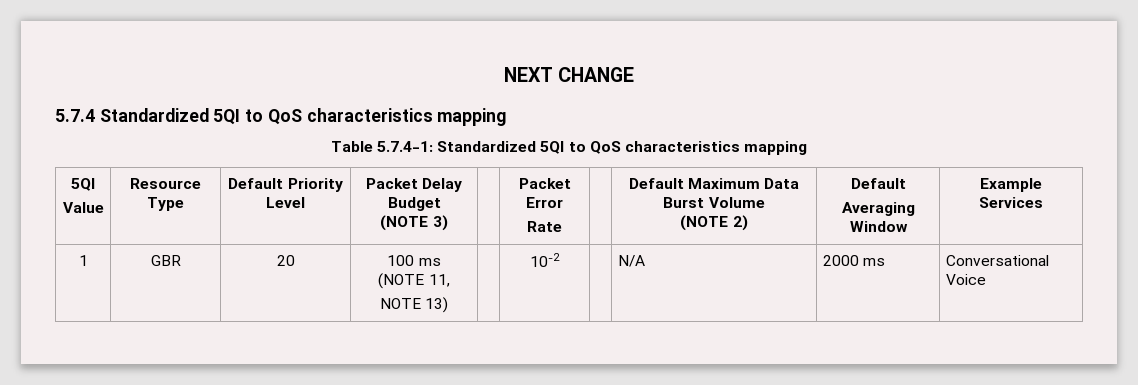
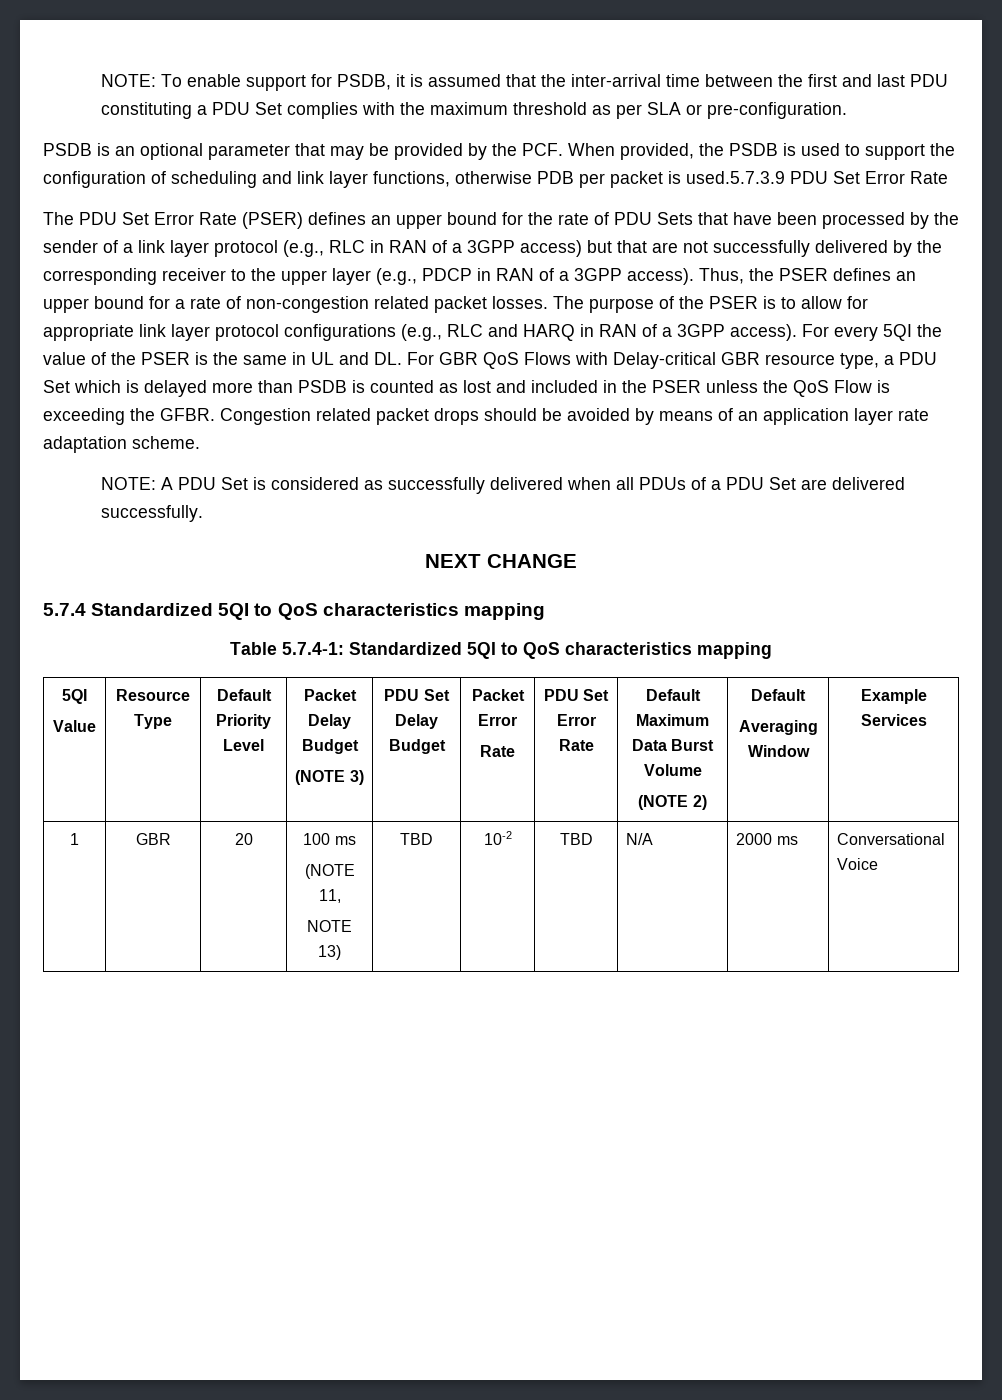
(503, 74) none -> [100,74,948,91] [100,102,847,119] [43,143,955,160] [43,171,948,188] [43,212,959,229] [43,240,942,257] [43,268,916,285] [43,296,868,313] [43,324,942,341] [43,352,937,369] [43,380,890,397] [43,408,929,425] [43,436,200,453] [100,477,905,494] [100,505,203,522] NOTE: To enable support for PSDB, it is assumed that the inter-arrival time between the first and last PDU constituting a PDU Set complies with the maximum threshold as per SLA or pre-configuration. // PSDB is an optional parameter that may be provided by the PCF. When provided, the PSDB is used to support the configuration of scheduling and link layer functions, otherwise PDB per packet is used.5.7.3.9 PDU Set Error Rate // The PDU Set Error Rate (PSER) defines an upper bound for the rate of PDU Sets that have been processed by the sender of a link layer protocol (e.g., RLC in RAN of a 3GPP access) but that are not successfully delivered by the corresponding receiver to the upper layer (e.g., PDCP in RAN of a 3GPP access). Thus, the PSER defines an upper bound for a rate of non-congestion related packet losses. The purpose of the PSER is to allow for appropriate link layer protocol configurations (e.g., RLC and HARQ in RAN of a 3GPP access). For every 5QI the value of the PSER is the same in UL and DL. For GBR QoS Flows with Delay-critical GBR resource type, a PDU Set which is delayed more than PSDB is counted as lost and included in the PSER unless the QoS Flow is exceeding the GFBR. Congestion related packet drops should be avoided by means of an application layer rate adaptation scheme. // NOTE: A PDU Set is considered as successfully delivered when all PDUs of a PDU Set are delivered successfully. //
(448, 223) none -> [384,689,450,701] [395,714,438,729] [388,739,446,754] PDU Set Delay Budget
(562, 226) none -> [543,689,610,701] [556,714,596,726] [558,739,594,751] PDU Set Error Rate
(449, 305) none -> [400,833,433,845] TBD
(560, 260) none -> [559,833,593,845] TBD

